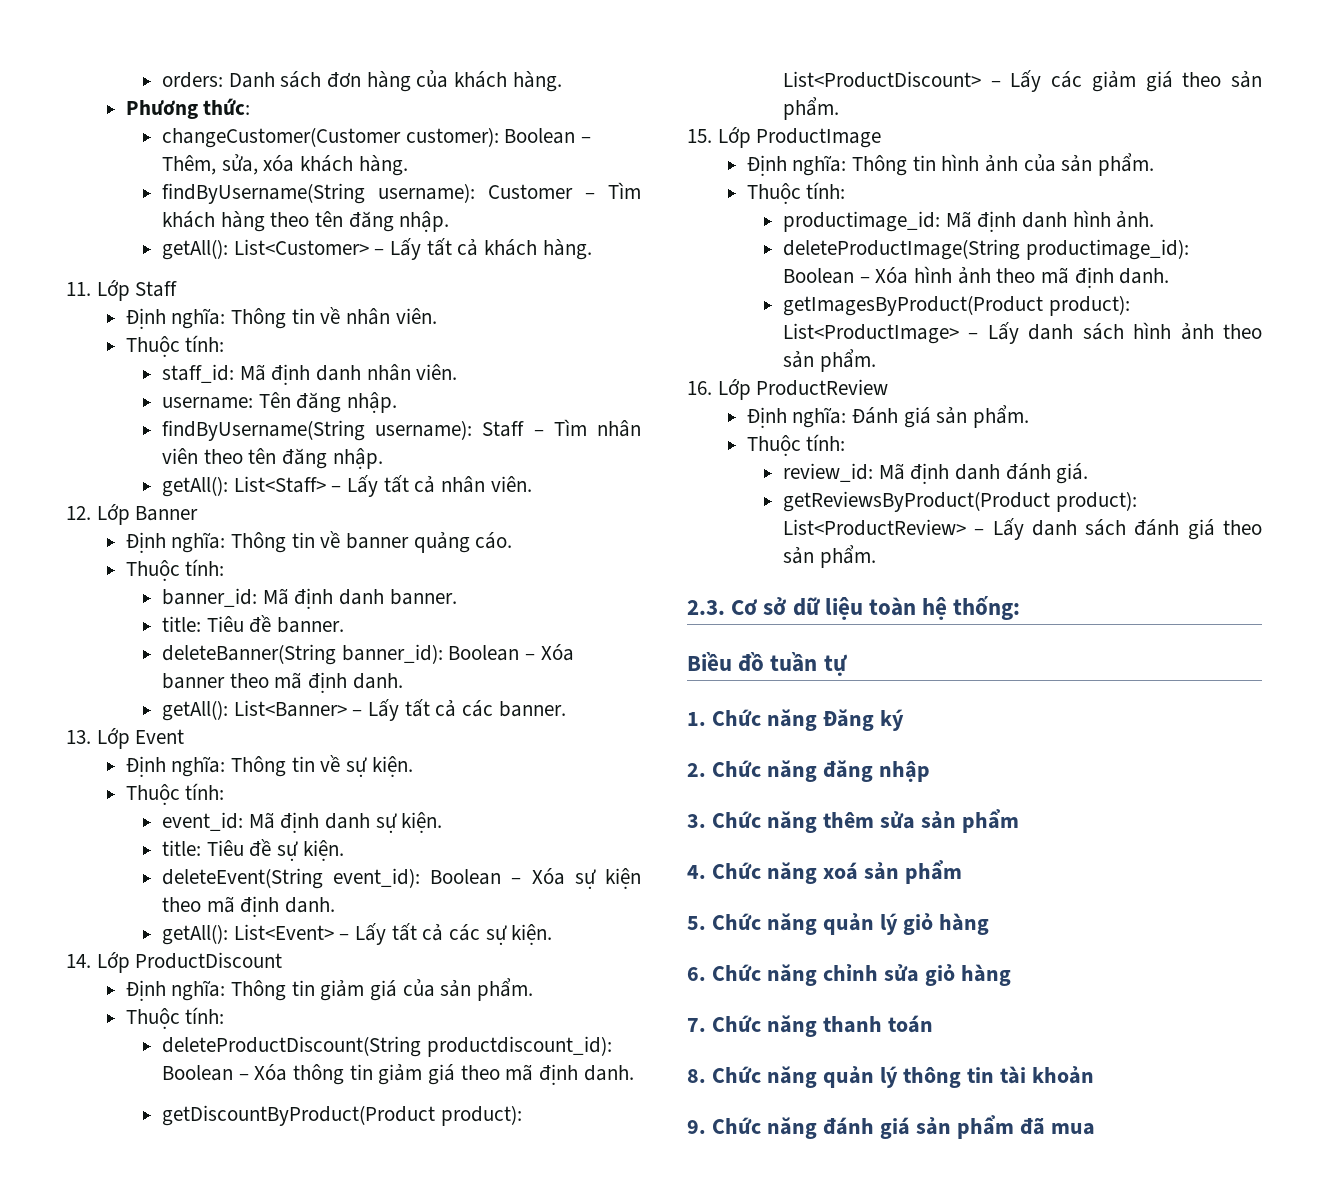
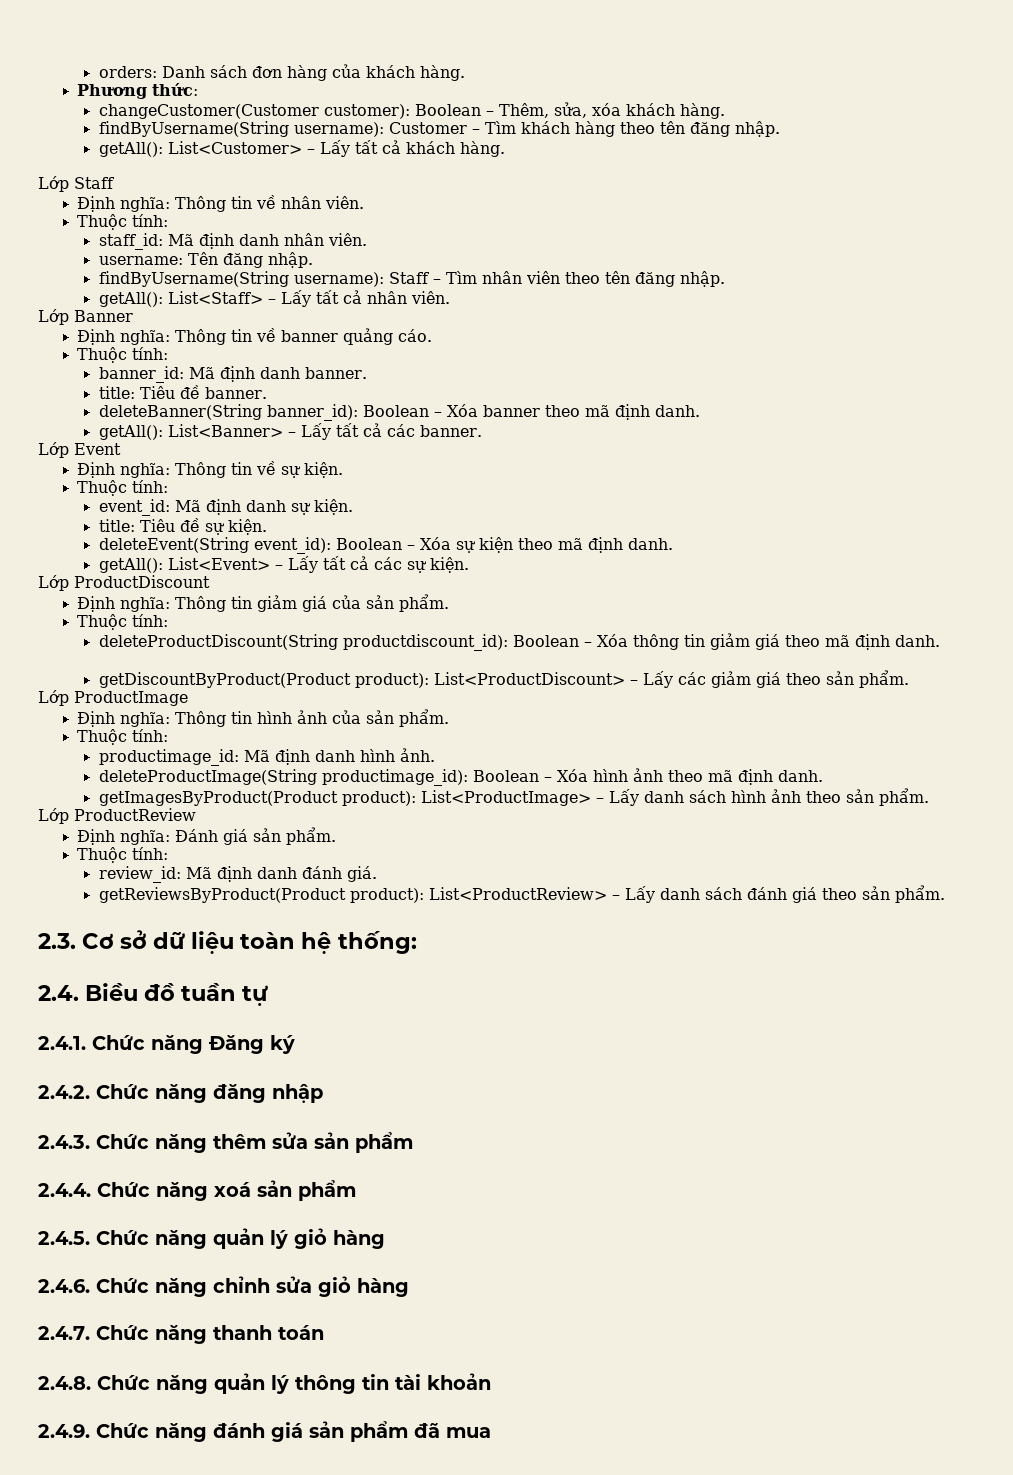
[66,282,91,296] 11. -> (505, 149) none
[66,506,91,520] 12. -> (450, 297) none
[66,730,91,744] 13. -> (482, 431) none
[66,954,91,968] 14. -> (469, 565) none
[687,129,712,143] 15. -> (909, 679) none
[687,381,712,395] 16. -> (929, 797) none
(1021, 608) none -> [38,985,79,1001] 2.4.
[687,712,706,726] 1. -> [38,1036,86,1050] 2.4.1.
[687,763,706,777] 2. -> [38,1085,90,1099] 2.4.2.
[687,814,706,828] 3. -> [38,1135,90,1149] 2.4.3.
[687,865,706,879] 4. -> [38,1183,91,1197] 2.4.4.
[687,916,706,930] 5. -> [38,1231,90,1245] 2.4.5.
[687,967,706,981] 6. -> [38,1279,90,1293] 2.4.6.
[687,1018,706,1032] 7. -> [38,1326,90,1340] 2.4.7.
[687,1069,706,1083] 8. -> [38,1376,91,1390] 2.4.8.
[687,1120,706,1134] 9. -> [38,1424,90,1438] 2.4.9.

